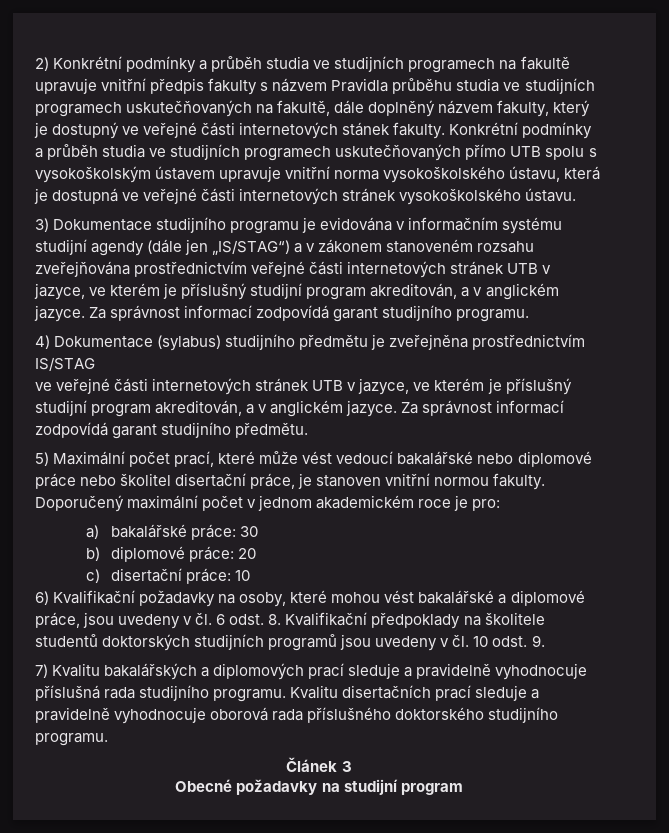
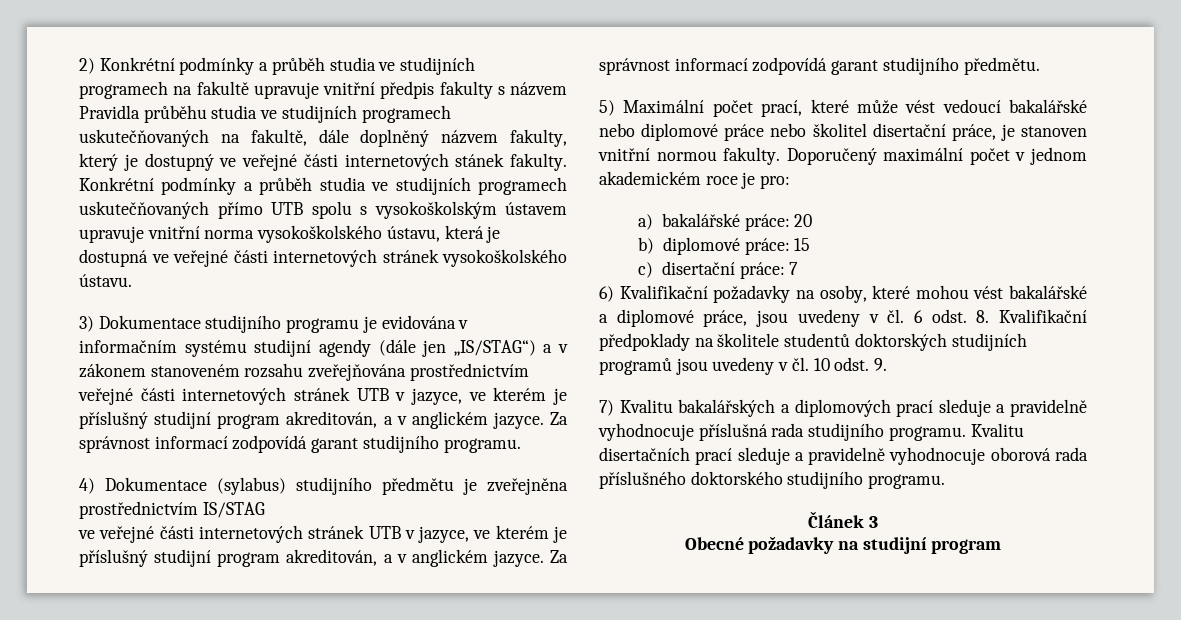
[240,526,259,537] 30 -> [794,214,813,227] 20
[238,548,257,559] 20 -> [794,238,811,251] 15
[235,570,251,581] 10 -> [789,262,799,275] 7

